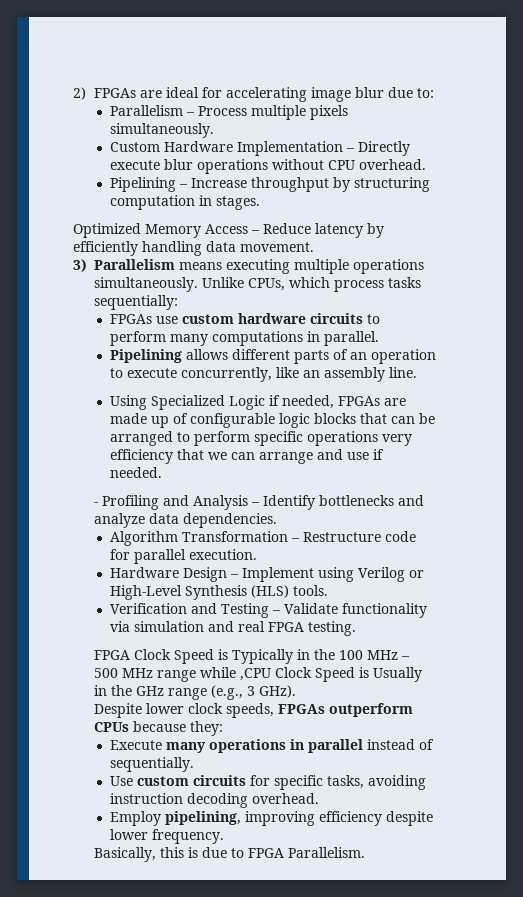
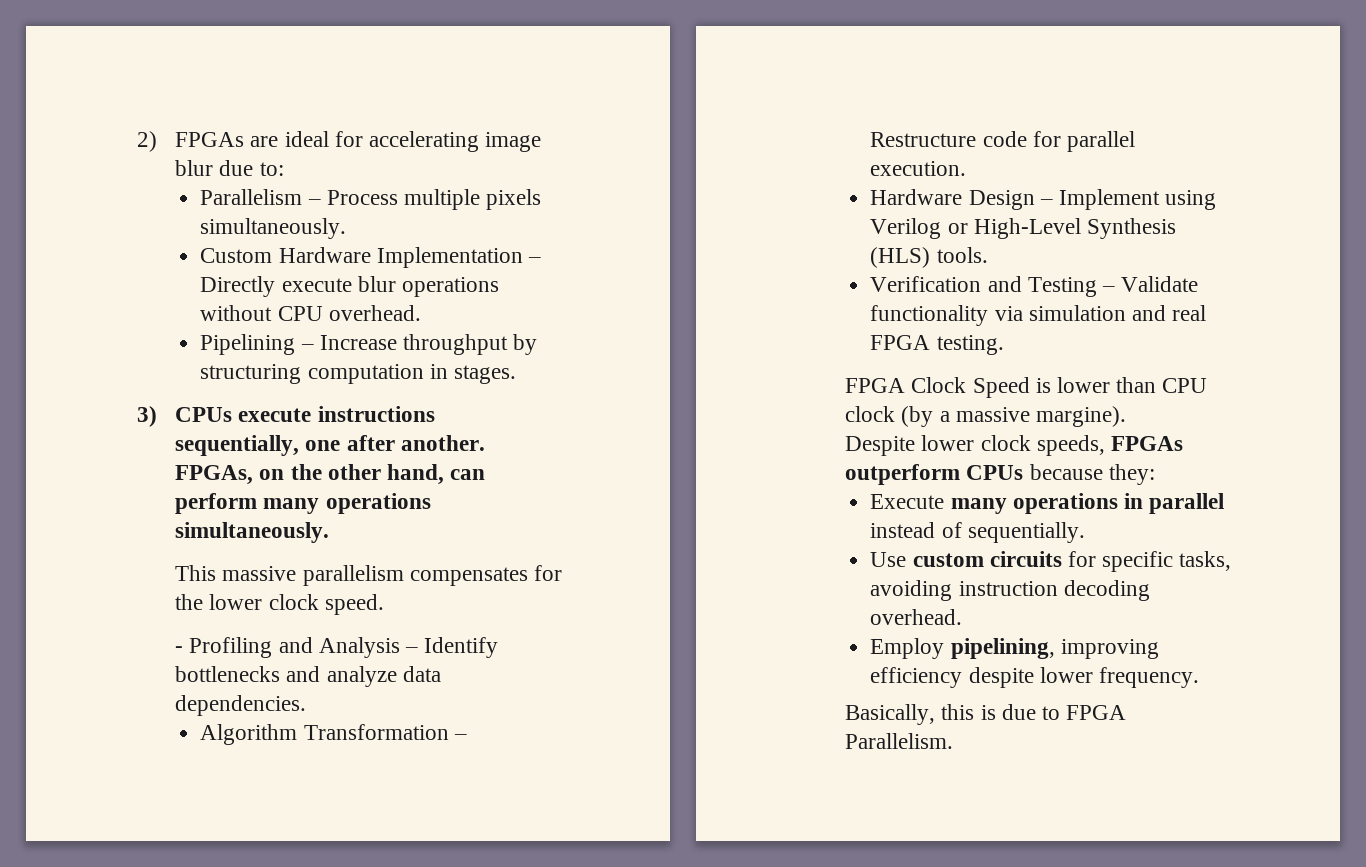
[72,223,384,238] [72,241,314,256] [72,259,425,274] [94,277,422,292] [94,295,179,310] [109,313,380,324] [109,331,379,346] [109,349,436,364] [109,367,417,382] [109,395,406,410] [109,413,435,428] [109,431,412,446] [109,449,384,464] [109,467,162,478] Optimized Memory Access – Reduce latency by efficiently handling data movement. // 3) Parallelism means executing multiple operations simultaneously. Unlike CPUs, which process tasks sequentially: // FPGAs use custom hardware circuits to perform many computations in parallel. // Pipelining allows different parts of an operation to execute concurrently, like an assembly line. // Using Specialized Logic if needed, FPGAs are made up of configurable logic blocks that can be arranged to perform specific operations very efficiency that we can arrange and use if needed. -> [137,406,435,427] [175,435,485,456] [175,464,486,485] [175,493,431,514] [175,522,330,543] [175,565,562,586] [175,594,384,615] 3) CPUs execute instructions sequentially, one after another. FPGAs, on the other hand, can perform many operations simultaneously. // This massive parallelism compensates for the lower clock speed.
[232,649,411,664] [94,667,423,682] [94,685,297,700] Typically in the 100 MHz – 500 MHz range while ,CPU Clock Speed is Usually in the GHz range (e.g., 3 GHz). -> [1056,377,1208,393] [845,406,1126,427] lower than CPU clock (by a massive margine).

